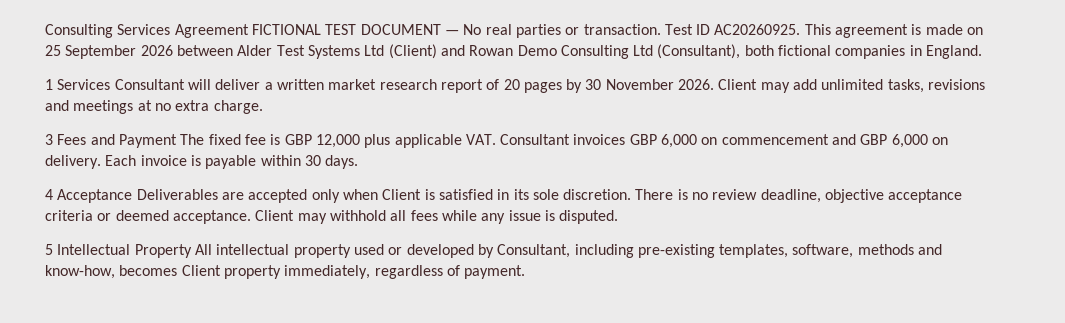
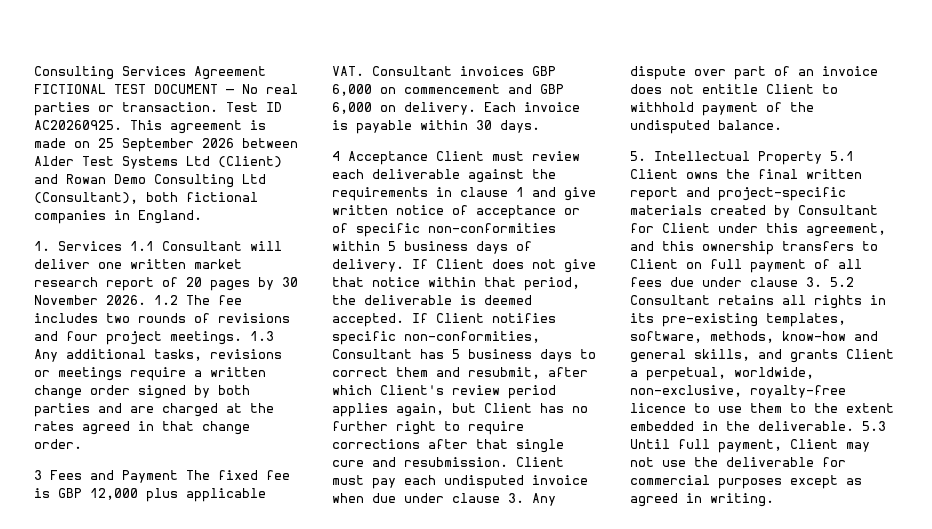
[45,79,111,90] 1 Services -> [34,241,154,251] 1. Services 1.1
[264,82,273,90] a -> [98,262,122,269] one
[718,79,986,93] [45,100,263,114] Client may add unlimited tasks, revisions and meetings at no extra charge. -> [154,295,242,305] [34,313,290,323] [34,331,274,345] [34,349,282,362] [34,367,266,381] [34,385,250,399] [34,403,274,417] [34,421,250,435] [34,439,82,449] 1.2 The fee includes two rounds of revisions and four project meetings. 1.3 Any additional tasks, revisions or meetings require a written change order signed by both parties and are charged at the rates agreed in that change order.
[136,189,963,203] [45,210,619,224] [45,244,943,258] [45,265,526,279] Deliverables are accepted only when Client is satisfied in its sole discretion. There is no review deadline, objective acceptance criteria or deemed acceptance. Client may withhold all fees while any issue is disputed. // 5 Intellectual Property All intellectual property used or developed by Consultant, including pre-existing templates, software, methods and know-how, becomes Client property immediately, regardless of payment. -> [436,151,580,161] [332,169,556,183] [332,187,596,201] [332,205,580,219] [332,223,556,237] [332,241,532,254] [332,259,596,273] [332,277,580,291] [332,295,532,305] [332,313,556,327] [332,331,540,345] [332,349,596,362] [332,367,588,379] [332,385,556,399] [332,403,588,417] [332,421,524,435] [332,439,564,453] [332,457,564,467] [332,475,588,489] [332,493,556,506] [630,66,878,80] [630,84,838,94] [630,102,814,116] [630,120,782,134] [630,151,854,165] [630,169,862,179] [630,187,846,201] [630,205,878,218] [630,223,886,237] [630,241,878,255] [630,259,862,273] [630,277,854,287] [630,295,886,309] [630,313,846,327] [630,331,878,343] [630,349,894,363] [630,367,814,381] [630,385,846,398] [630,403,894,413] [630,421,886,431] [630,439,870,453] [630,457,846,467] [630,475,862,489] [630,493,774,507] Client must review each deliverable against the requirements in clause 1 and give written notice of acceptance or of specific non-conformities within 5 business days of delivery. If Client does not give that notice within that period, the deliverable is deemed accepted. If Client notifies specific non-conformities, Consultant has 5 business days to correct them and resubmit, after which Client's review period applies again, but Client has no further right to require corrections after that single cure and resubmission. Client must pay each undisputed invoice when due under clause 3. Any dispute over part of an invoice does not entitle Client to withhold payment of the undisputed balance. // 5. Intellectual Property 5.1 Client owns the final written report and project-specific materials created by Consultant for Client under this agreement, and this ownership transfers to Client on full payment of all fees due under clause 3. 5.2 Consultant retains all rights in its pre-existing templates, software, methods, know-how and general skills, and grants Client a perpetual, worldwide, non-exclusive, royalty-free licence to use them to the extent embedded in the deliverable. 5.3 Until full payment, Client may not use the deliverable for commercial purposes except as agreed in writing.

